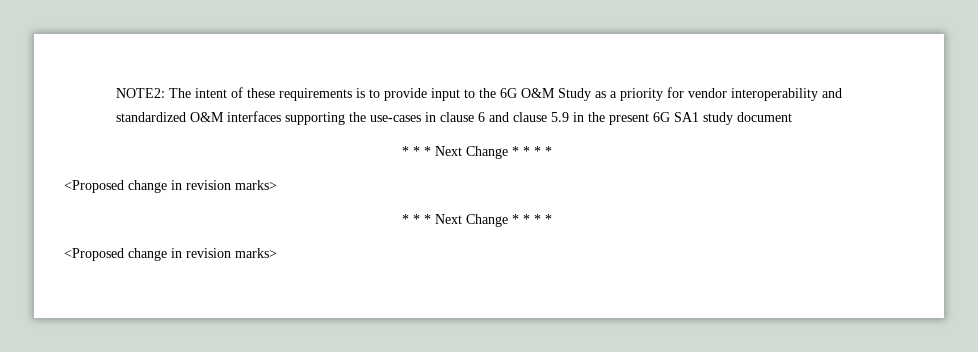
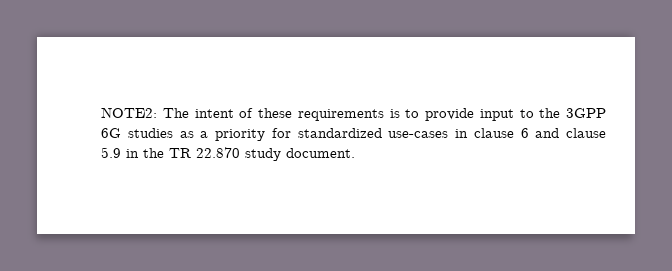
[499,88,591,101] 6G O&M Study -> [565,108,606,118] [101,128,174,138] 3GPP 6G studies
[687,88,842,101] [115,111,366,125] vendor interoperability and standardized O&M interfaces supporting the -> [297,128,382,138] standardized
[608,112,792,125] [402,146,552,159] [64,180,277,193] [402,214,552,227] [64,248,277,261] present 6G SA1 study document // * * * Next Change * * * * // <Proposed change in revision marks> // * * * Next Change * * * * // <Proposed change in revision marks> -> [169,147,356,161] TR 22.870 study document.

